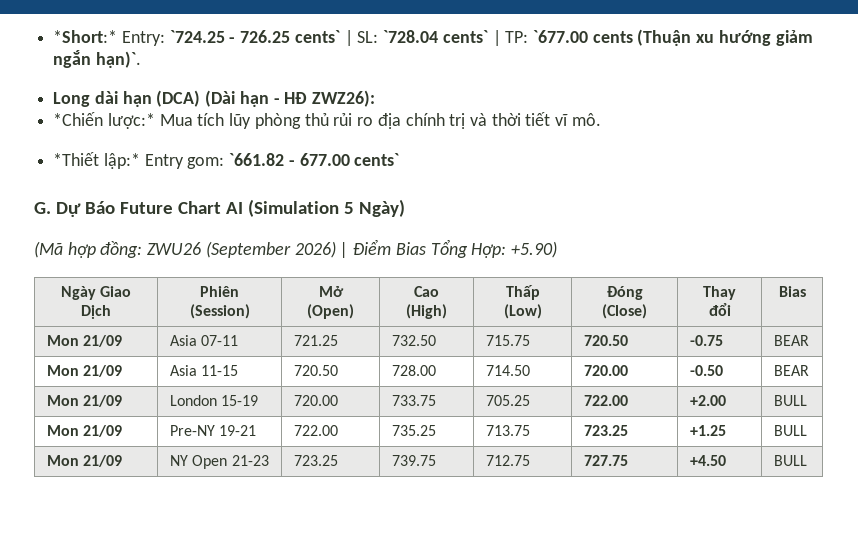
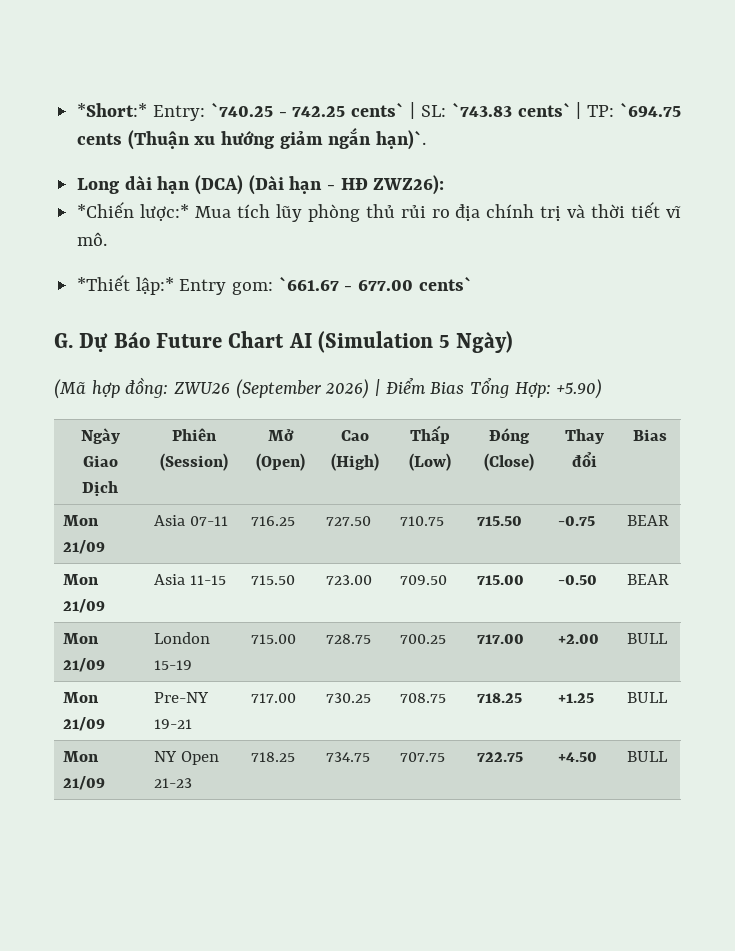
[169,30,291,43] `724.25 - 726.25 -> [210,102,346,117] `740.25 - 742.25
[383,30,439,43] `728.04 -> [451,102,512,117] `743.83
[532,30,588,43] `677.00 -> [620,102,681,117] `694.75
[229,153,285,166] `661.82 -> [278,276,339,291] `661.67
[293,335,338,346] [391,335,436,346] [485,335,530,346] [583,335,628,346] 721.25 | 732.50 | 715.75 | 720.50 -> [251,516,296,526] [326,516,372,526] [400,516,445,526] [477,516,523,526] 716.25 | 727.50 | 710.75 | 715.50
[293,365,338,376] [391,365,436,376] [485,365,530,376] [583,365,628,376] 720.50 | 728.00 | 714.50 | 720.00 -> [251,575,296,585] [326,575,373,585] [400,575,448,585] [477,575,525,585] 715.50 | 723.00 | 709.50 | 715.00
[293,395,338,406] [391,395,436,406] [485,395,530,406] [583,395,628,406] 720.00 | 733.75 | 705.25 | 722.00 -> [251,634,297,644] [326,634,372,644] [400,634,447,644] [477,634,525,644] 715.00 | 728.75 | 700.25 | 717.00
[293,425,338,436] [391,425,436,436] [485,425,530,436] [583,425,628,436] 722.00 | 735.25 | 713.75 | 723.25 -> [251,693,297,703] [326,693,372,703] [400,693,447,703] [477,693,523,703] 717.00 | 730.25 | 708.75 | 718.25
[293,455,338,466] [391,455,436,466] [485,455,530,466] [583,455,628,466] 723.25 | 739.75 | 712.75 | 727.75 -> [251,752,296,762] [326,752,371,762] [400,752,446,762] [477,752,524,762] 718.25 | 734.75 | 707.75 | 722.75

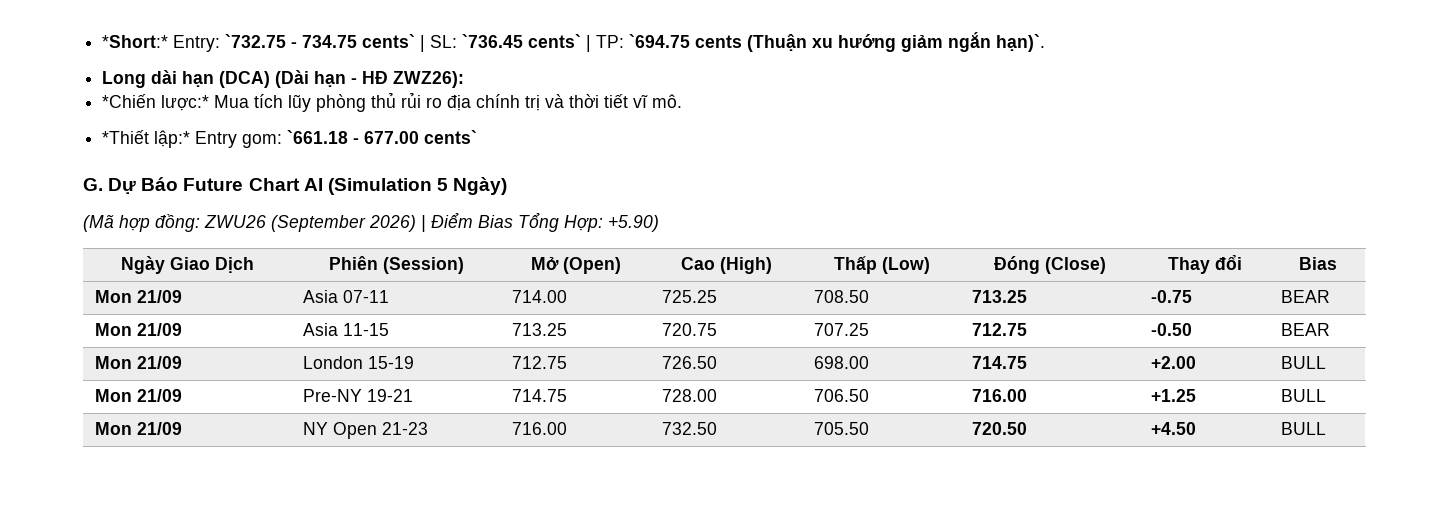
[210,102,346,117] `740.25 - 742.25 -> [225,34,358,48] `732.75 - 734.75
[451,102,512,117] `743.83 -> [462,34,524,48] `736.45
[278,276,339,291] `661.67 -> [287,130,349,144] `661.18
[251,516,296,526] [326,516,372,526] [400,516,445,526] [477,516,523,526] 716.25 | 727.50 | 710.75 | 715.50 -> [511,290,567,303] [661,290,717,303] [813,290,869,303] [971,290,1027,303] 714.00 | 725.25 | 708.50 | 713.25
[251,575,296,585] [326,575,373,585] [400,575,448,585] [477,575,525,585] 715.50 | 723.00 | 709.50 | 715.00 -> [511,323,567,336] [661,323,717,336] [813,323,869,336] [971,323,1027,336] 713.25 | 720.75 | 707.25 | 712.75
[251,634,297,644] [326,634,372,644] [400,634,447,644] [477,634,525,644] 715.00 | 728.75 | 700.25 | 717.00 -> [511,356,567,369] [661,356,717,369] [813,356,869,369] [971,356,1027,369] 712.75 | 726.50 | 698.00 | 714.75
[251,693,297,703] [326,693,372,703] [400,693,447,703] [477,693,523,703] 717.00 | 730.25 | 708.75 | 718.25 -> [511,389,567,402] [661,389,717,402] [813,389,869,402] [971,389,1027,402] 714.75 | 728.00 | 706.50 | 716.00
[251,752,296,762] [326,752,371,762] [400,752,446,762] [477,752,524,762] 718.25 | 734.75 | 707.75 | 722.75 -> [511,422,567,435] [661,422,717,435] [813,422,869,435] [971,422,1027,435] 716.00 | 732.50 | 705.50 | 720.50

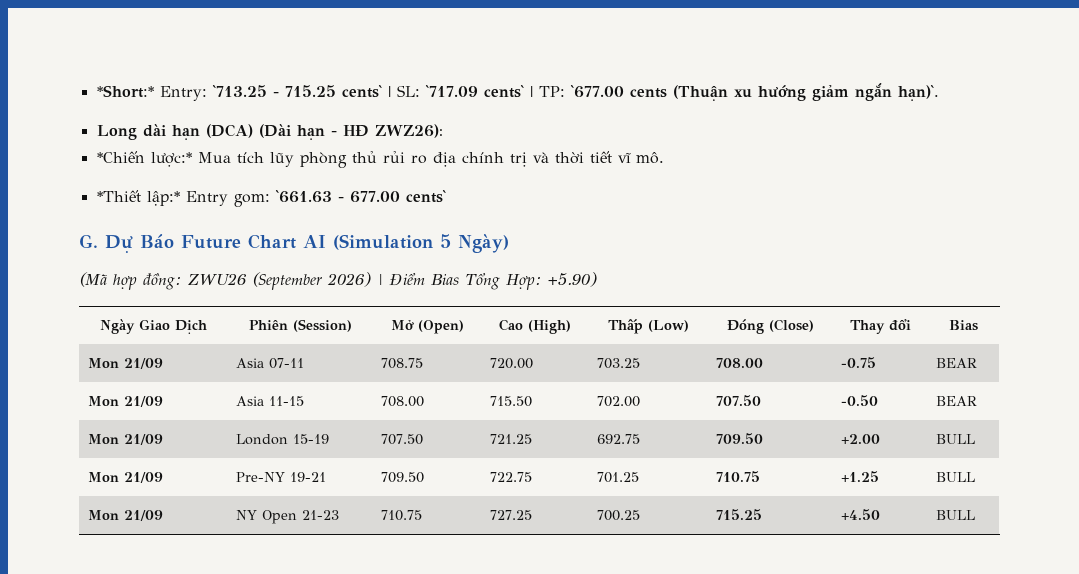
[225,34,358,48] `732.75 - 734.75 -> [211,85,336,97] `713.25 - 715.25
[462,34,524,48] `736.45 -> [424,85,478,97] `717.09
[629,34,691,48] `694.75 -> [569,85,624,98] `677.00
[287,130,349,144] `661.18 -> [274,190,332,203] `661.63
[511,290,567,303] [661,290,717,303] [813,290,869,303] [971,290,1027,303] 714.00 | 725.25 | 708.50 | 713.25 -> [381,358,424,369] [490,358,534,369] [597,358,641,369] [716,358,764,368] 708.75 | 720.00 | 703.25 | 708.00
[511,323,567,336] [661,323,717,336] [813,323,869,336] [971,323,1027,336] 713.25 | 720.75 | 707.25 | 712.75 -> [381,396,425,407] [490,396,533,407] [597,396,641,407] [716,395,762,406] 708.00 | 715.50 | 702.00 | 707.50
[511,356,567,369] [661,356,717,369] [813,356,869,369] [971,356,1027,369] 712.75 | 726.50 | 698.00 | 714.75 -> [381,434,424,445] [490,434,533,444] [597,434,641,444] [716,433,764,444] 707.50 | 721.25 | 692.75 | 709.50
[511,389,567,402] [661,389,717,402] [813,389,869,402] [971,389,1027,402] 714.75 | 728.00 | 706.50 | 716.00 -> [381,472,425,483] [490,472,533,482] [597,472,640,483] [716,471,761,482] 709.50 | 722.75 | 701.25 | 710.75
[511,422,567,435] [661,422,717,435] [813,422,869,435] [971,422,1027,435] 716.00 | 732.50 | 705.50 | 720.50 -> [381,510,423,521] [490,510,533,520] [597,510,641,521] [716,509,763,520] 710.75 | 727.25 | 700.25 | 715.25

